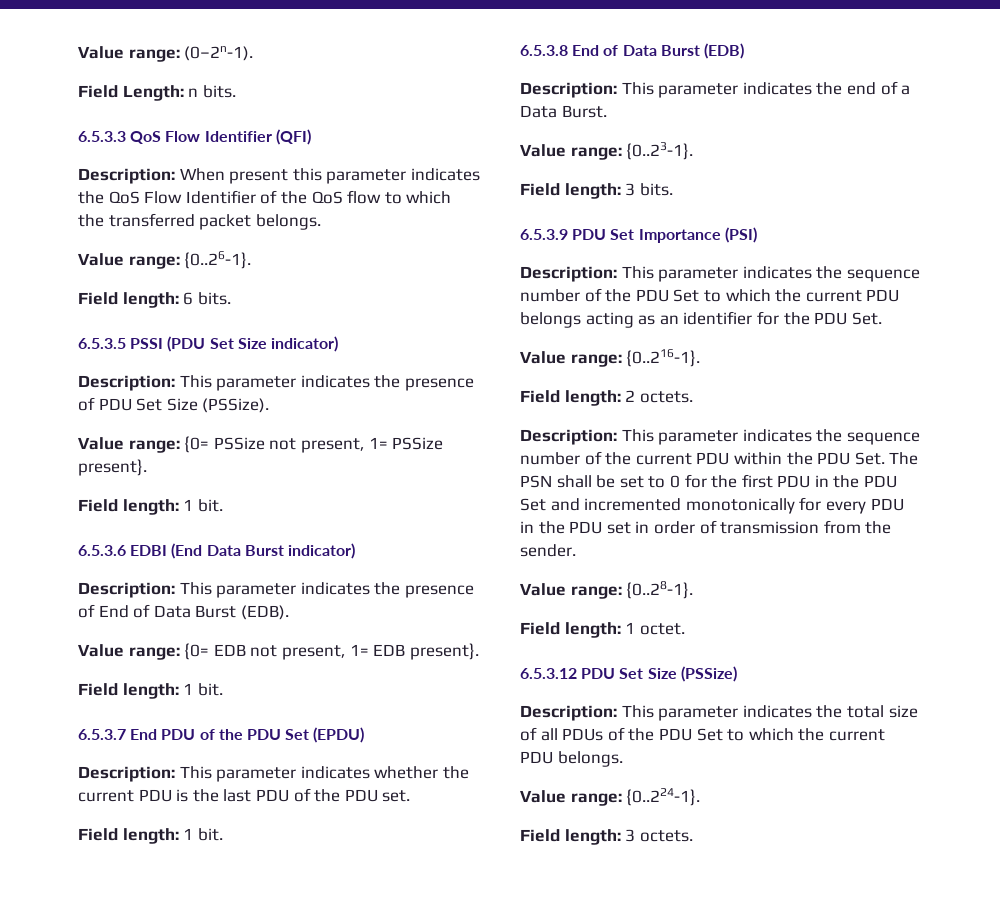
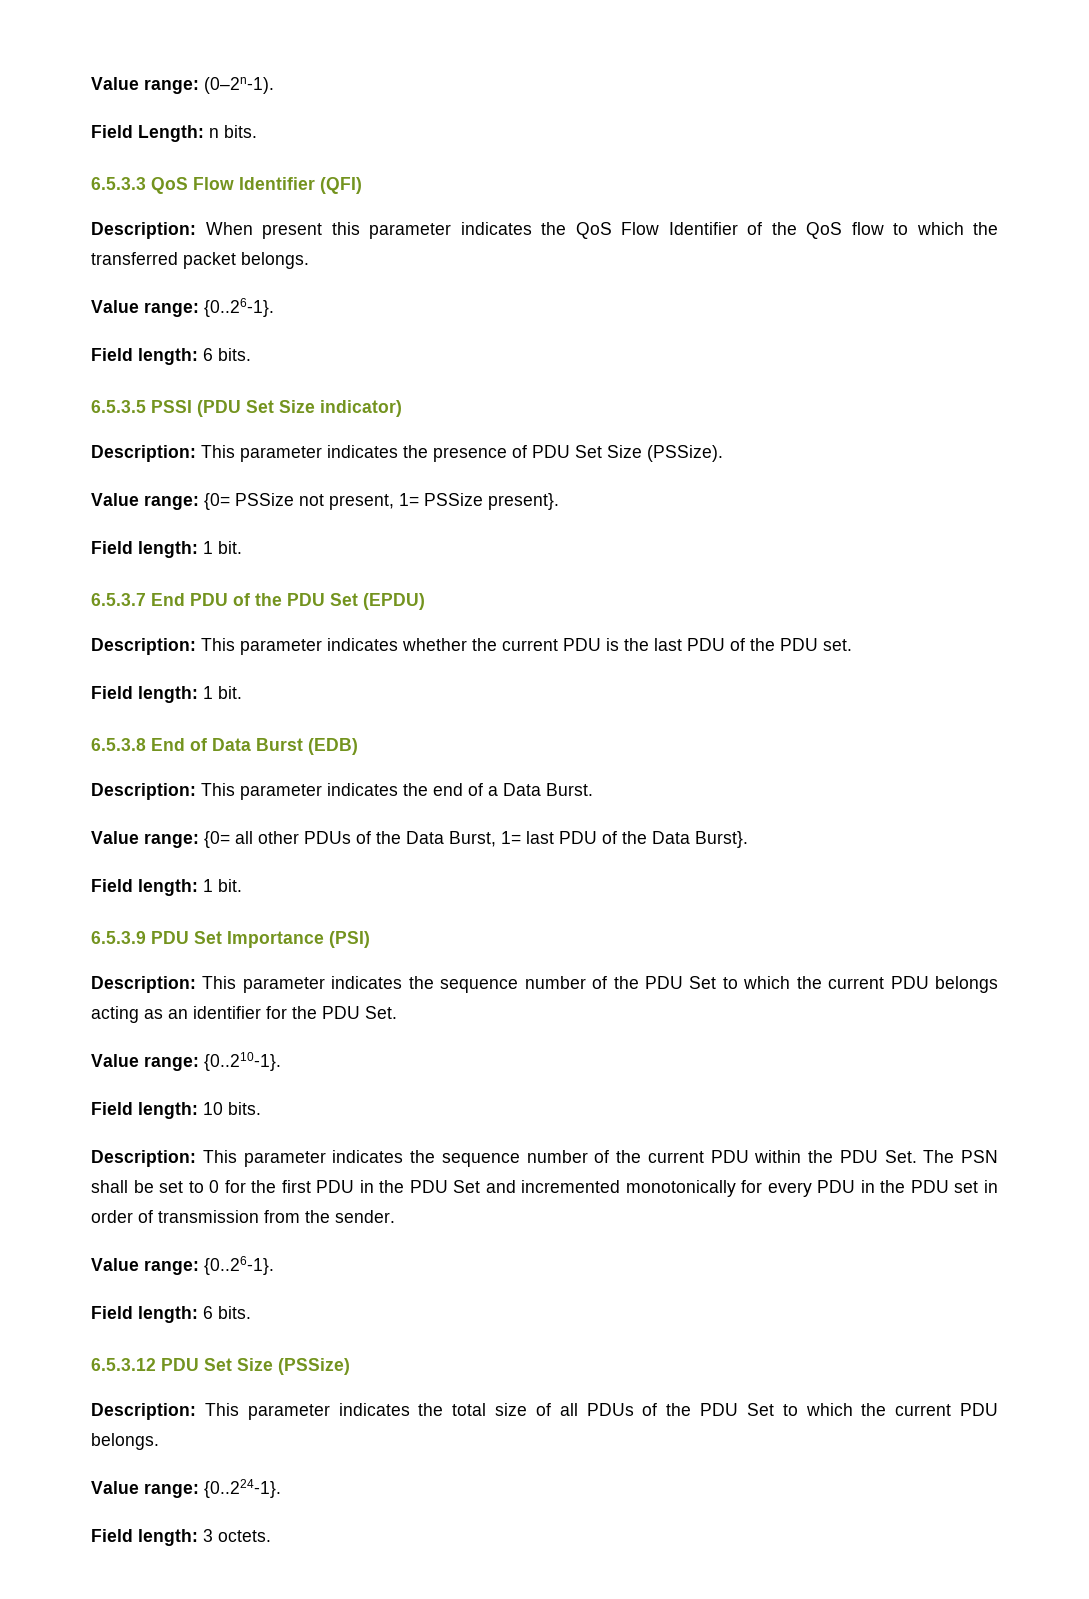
[78,543,355,559] [78,582,474,598] [78,604,289,620] [78,643,479,660] [78,683,223,699] // 6.5.3.6 EDBI (End Data Burst indicator) // Description: This parameter indicates the presence of End of Data Burst (EDB). // Value range: {0= EDB not present, 1= EDB present}. // Field length: 1 bit. -> (242, 547) none
[626,142,694,160] [520,183,673,199] {0..23-1}. // Field length: 3 bits. -> [204,831,748,848] [91,879,242,896] {0= all other PDUs of the Data Burst, 1= last PDU of the Data Burst}. // Field length: 1 bit.
[626,349,701,367] [520,390,693,406] {0..216-1}. // Field length: 2 octets. -> [204,1052,281,1071] [91,1102,261,1119] {0..210-1}. // Field length: 10 bits.
[626,581,694,599] [520,622,685,638] {0..28-1}. // Field length: 1 octet. -> [204,1256,274,1275] [91,1306,251,1323] {0..26-1}. // Field length: 6 bits.

